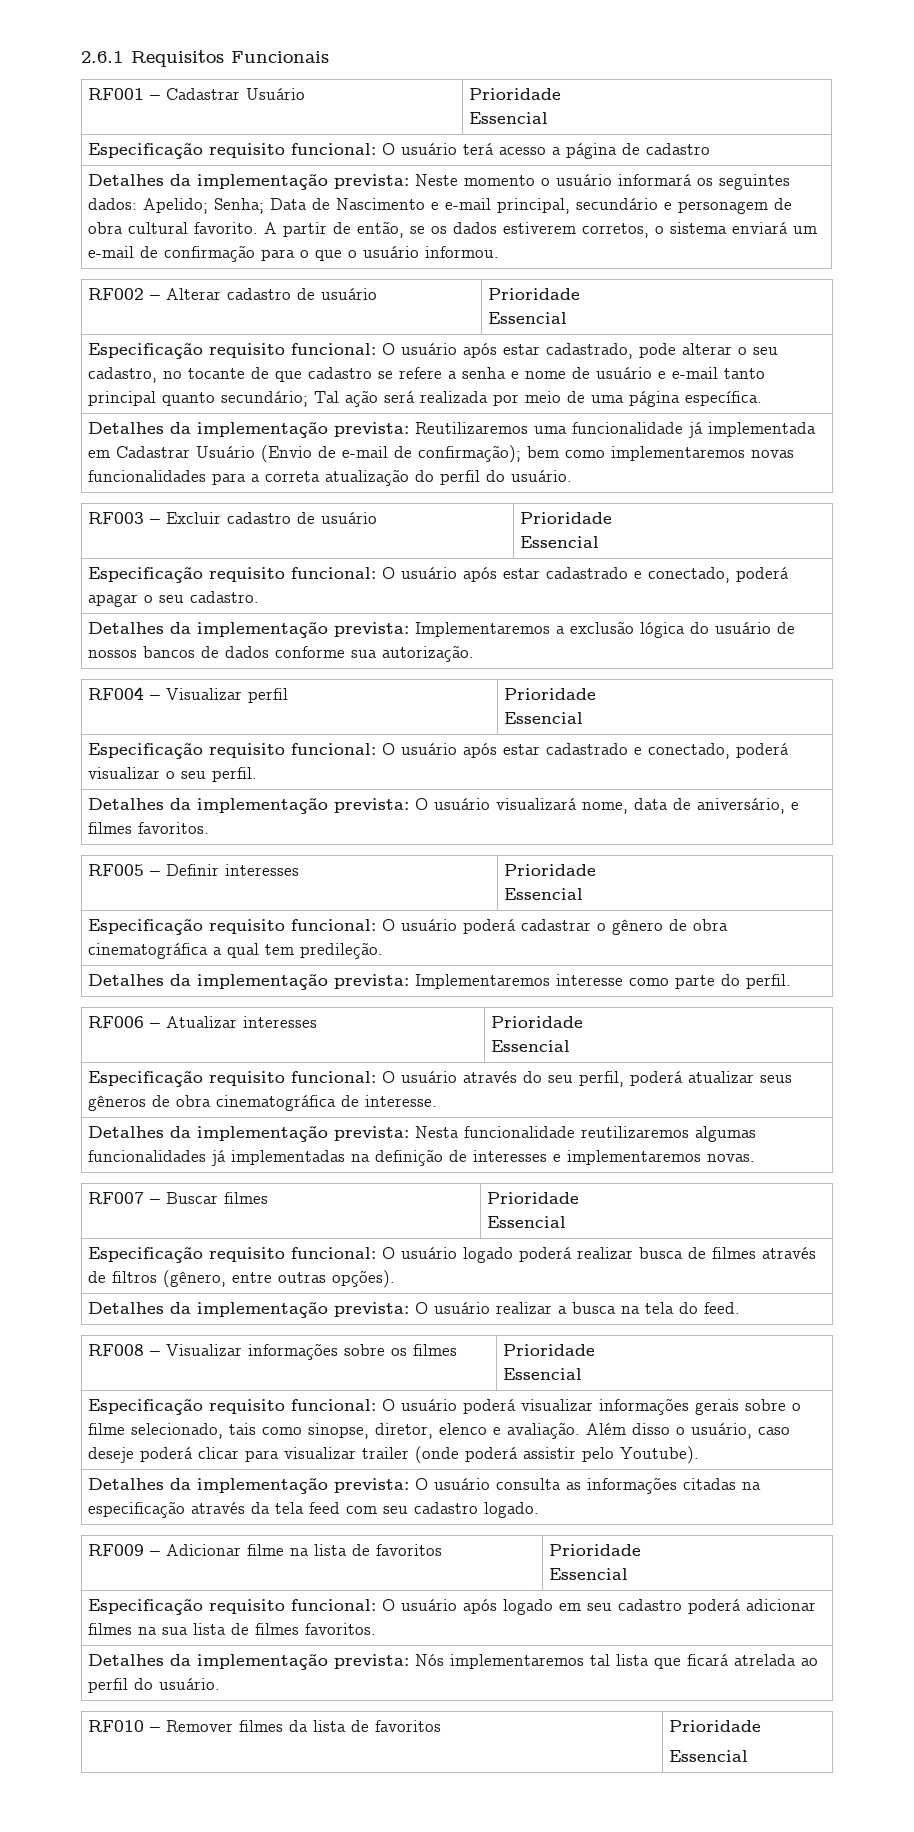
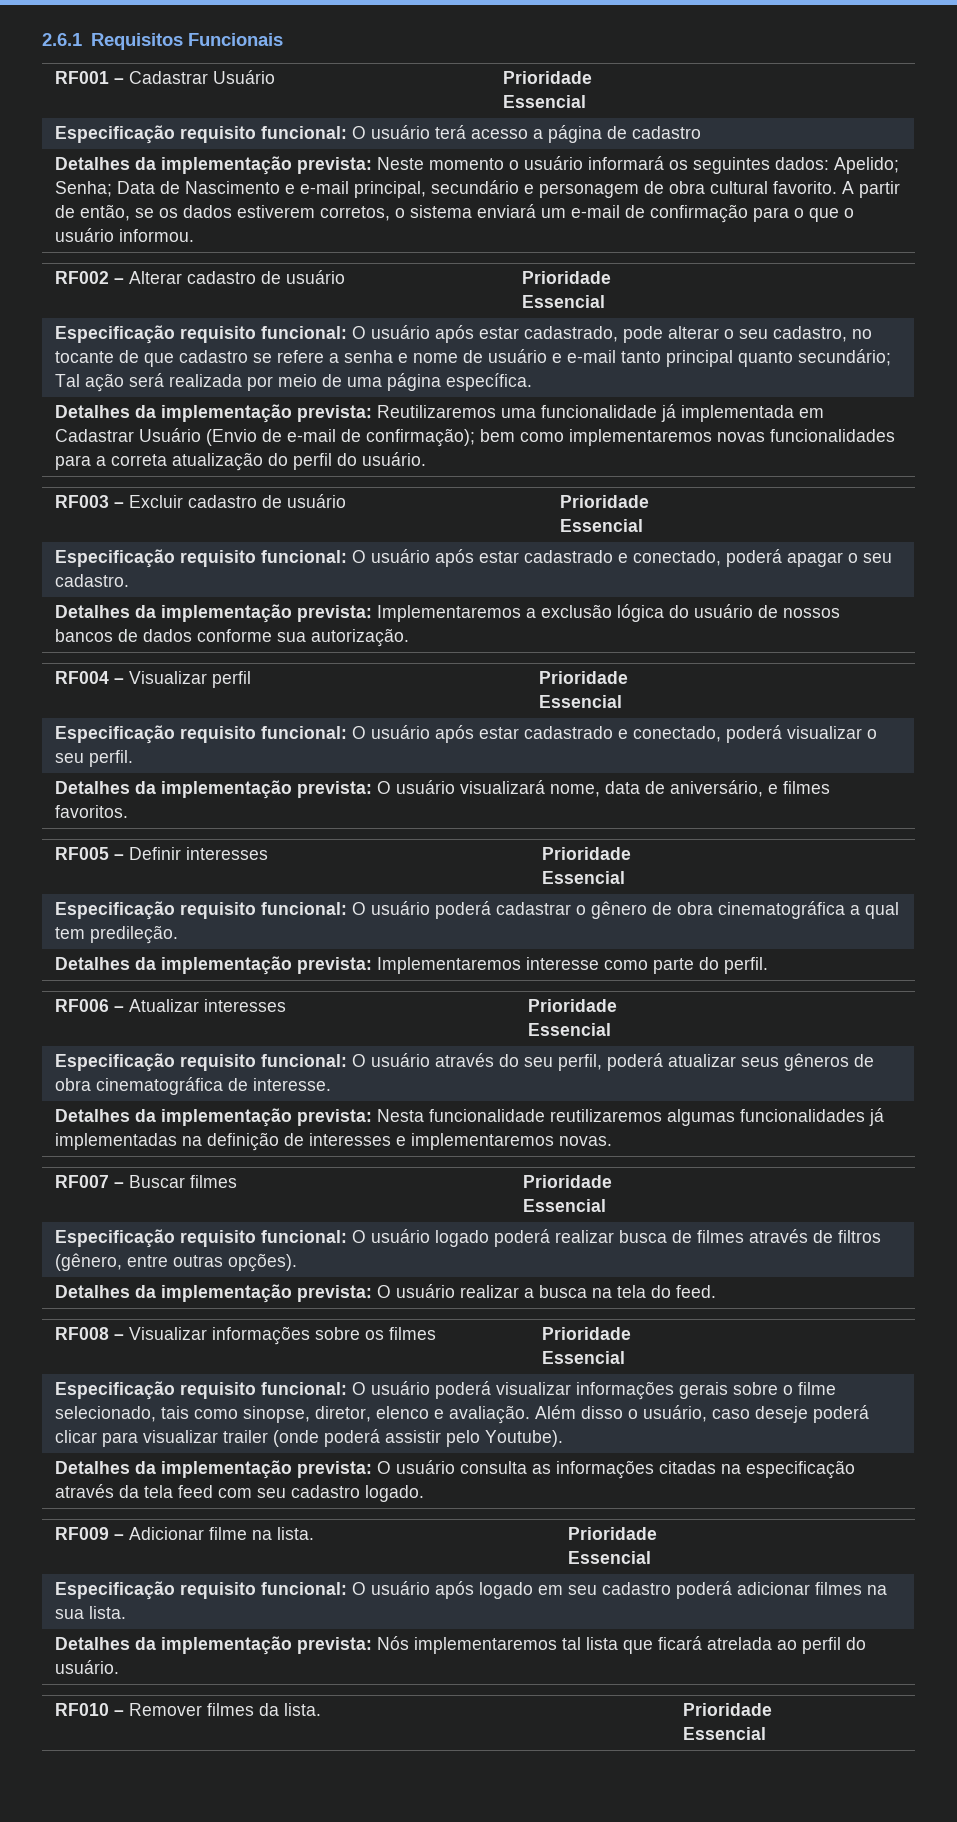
[314,1544,443,1556] lista de favoritos -> [276,1527,314,1540] lista.
[193,1623,377,1635] lista de filmes favoritos. -> [88,1606,126,1619] lista.
[313,1720,442,1732] lista de favoritos -> [283,1703,321,1716] lista.

